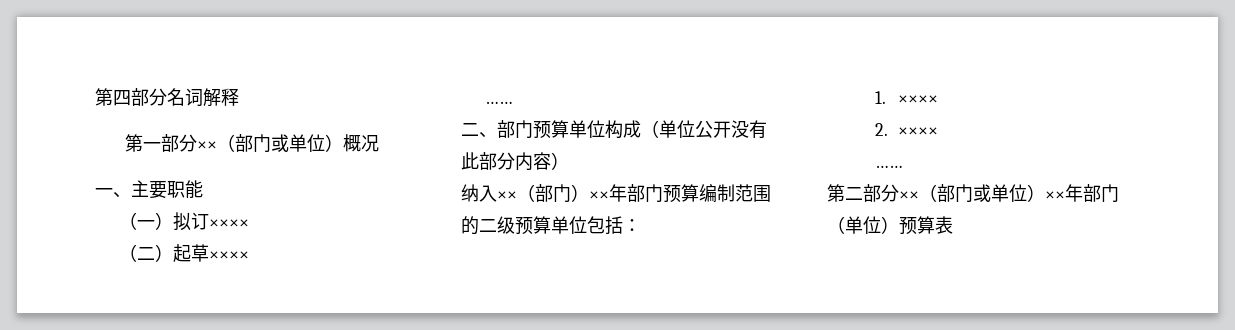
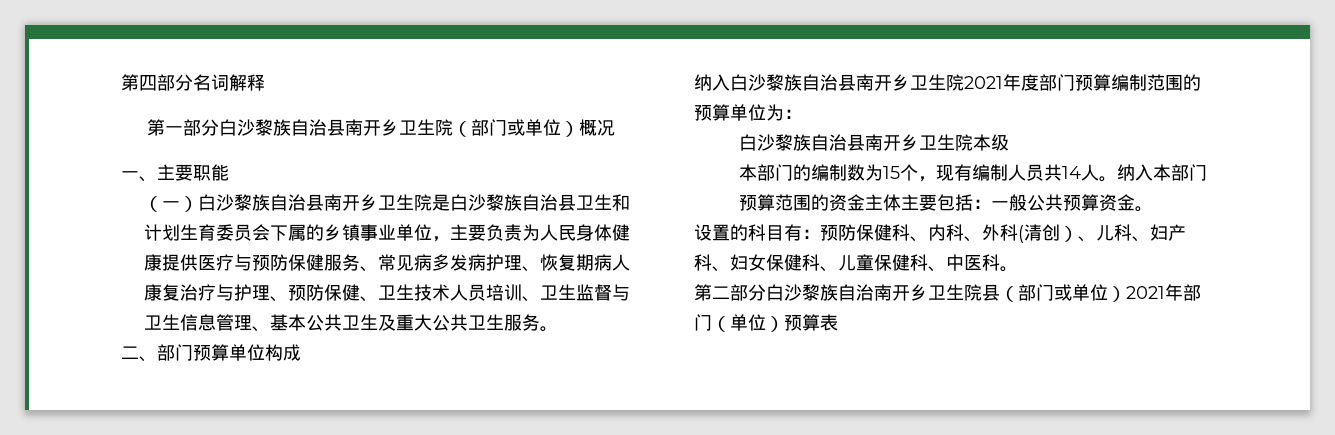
[196,141,217,150] ×× -> [219,119,453,136] 白沙黎族自治县南开乡卫生院
[172,212,249,231] [118,244,249,262] [484,101,513,104] 拟订×××× // （二）起草×××× // …… -> [197,194,630,211] [143,224,630,242] [143,254,630,272] [143,284,630,302] [143,314,558,332] 白沙黎族自治县南开乡卫生院是白沙黎族自治县卫生和计划生育委员会下属的乡镇事业单位，主要负责为人民身体健康提供医疗与预防保健服务、常见病多发病护理、恢复期病人康复治疗与护理、预防保健、卫生技术人员培训、卫生监督与卫生信息管理、基本公共卫生及重大公共卫生服务。
[641,120,767,139] [461,152,569,171] [461,184,627,202] （单位公开没有此部分内容） // 纳入××（部门）××年 -> [694,74,1039,91] // 纳入白沙黎族自治县南开乡卫生院2021年度
[479,216,641,235] [874,91,939,104] [874,123,939,136] [874,165,903,168] [827,184,1065,202] 二级预算单位包括： // 1. ×××× // 2. ×××× // …… // 第二部分××（部门或单位）×× -> [694,104,802,121] [738,134,1009,151] [738,164,1207,182] [738,194,1153,212] [694,224,1186,243] [694,254,1018,272] [694,284,1165,302] 预算单位为： // 白沙黎族自治县南开乡卫生院本级 // 本部门的编制数为15个，现有编制人员共14人。纳入本部门预算范围的资金主体主要包括：一般公共预算资金。 // 设置的科目有：预防保健科、内科、外科(清创）、儿科、妇产科、妇女保健科、儿童保健科、中医科。 // 第二部分白沙黎族自治南开乡卫生院县（部门或单位）2021

